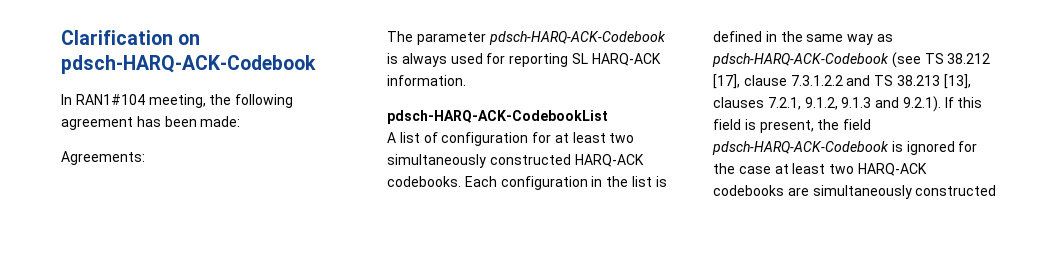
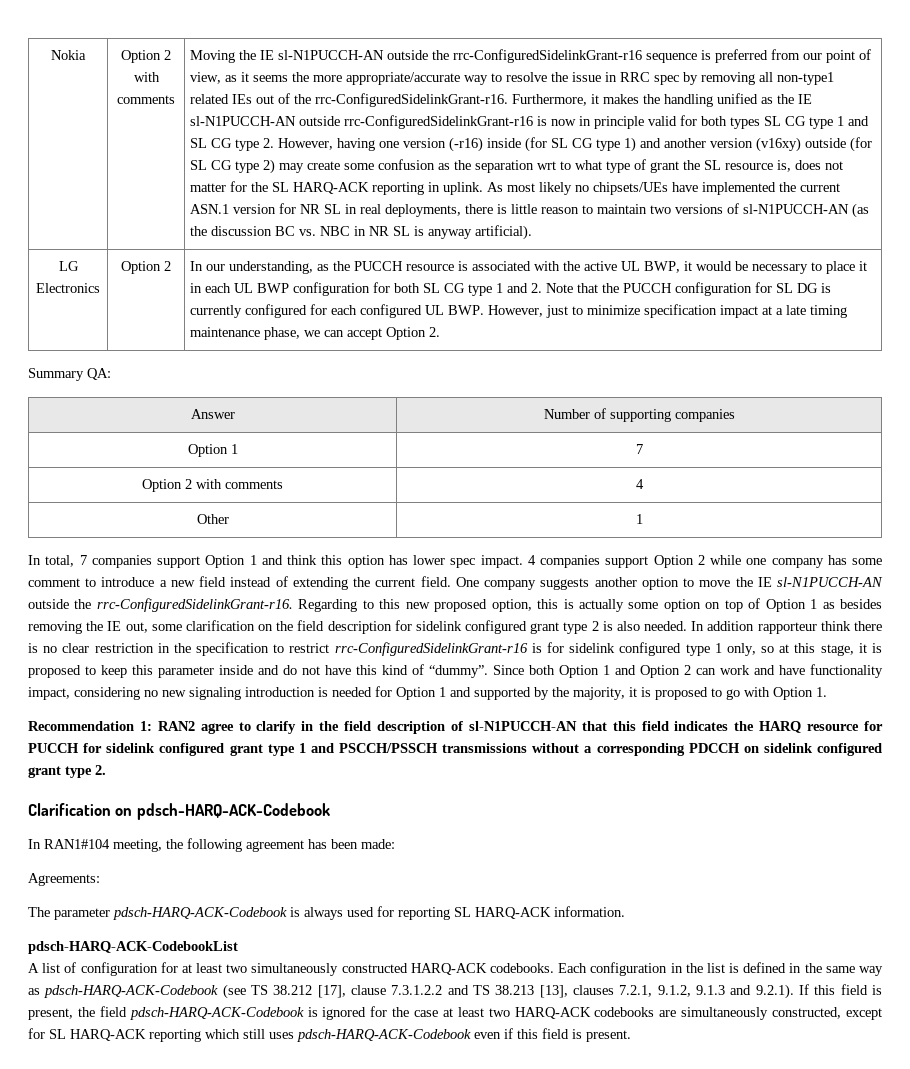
(61, 37) none -> [51,50,86,60] [121,50,171,63] [133,72,160,82] [117,95,175,104] [190,49,872,63] [190,72,835,85] [190,93,813,107] [190,115,870,129] [190,137,873,152] [190,159,844,174] [190,181,841,195] [190,203,870,218] [190,225,533,240] [58,261,79,271] [36,283,100,293] [121,261,171,274] [190,261,868,274] [190,282,832,296] [190,304,848,318] [190,327,441,340] [28,368,111,381] [190,409,235,419] [543,408,735,422] [187,444,238,457] [635,444,643,454] [142,479,283,492] [635,479,644,489] [196,514,229,524] [635,514,643,524] [28,555,882,568] [28,576,883,590] [28,598,883,612] [28,620,882,634] [28,642,882,656] [28,664,883,678] [28,686,827,700] [28,721,884,734] [28,743,882,756] [28,765,106,778] Nokia | Option 2 with comments | Moving the IE sl-N1PUCCH-AN outside the rrc-ConfiguredSidelinkGrant-r16 sequence is preferred from our point of view, as it seems the more appropriate/accurate way to resolve the issue in RRC spec by removing all non-type1 related IEs out of the rrc-ConfiguredSidelinkGrant-r16. Furthermore, it makes the handling unified as the IE sl-N1PUCCH-AN outside rrc-ConfiguredSidelinkGrant-r16 is now in principle valid for both types SL CG type 1 and SL CG type 2. However, having one version (-r16) inside (for SL CG type 1) and another version (v16xy) outside (for SL CG type 2) may create some confusion as the separation wrt to what type of grant the SL resource is, does not matter for the SL HARQ-ACK reporting in uplink. As most likely no chipsets/UEs have implemented the current ASN.1 version for NR SL in real deployments, there is little reason to maintain two versions of sl-N1PUCCH-AN (as the discussion BC vs. NBC in NR SL is anyway artificial). // LG Electronics | Option 2 | In our understanding, as the PUCCH resource is associated with the active UL BWP, it would be necessary to place it in each UL BWP configuration for both SL CG type 1 and 2. Note that the PUCCH configuration for SL DG is currently configured for each configured UL BWP. However, just to minimize specification impact at a late timing maintenance phase, we can accept Option 2. // Summary QA: // Answer | Number of supporting companies // Option 1 | 7 // Option 2 with comments | 4 // Other | 1 // In total, 7 companies support Option 1 and think this option has lower spec impact. 4 companies support Option 2 while one company has some comment to introduce a new field instead of extending the current field. One company suggests another option to move the IE sl-N1PUCCH-AN outside the rrc-ConfiguredSidelinkGrant-r16. Regarding to this new proposed option, this is actually some option on top of Option 1 as besides removing the IE out, some clarification on the field description for sidelink configured grant type 2 is also needed. In addition rapporteur think there is no clear restriction in the specification to restrict rrc-ConfiguredSidelinkGrant-r16 is for sidelink configured type 1 only, so at this stage, it is proposed to keep this parameter inside and do not have this kind of “dummy”. Since both Option 1 and Option 2 can work and have functionality impact, considering no new signaling introduction is needed for Option 1 and supported by the majority, it is proposed to go with Option 1. // Recommendation 1: RAN2 agree to clarify in the field description of sl-N1PUCCH-AN that this field indicates the HARQ resource for PUCCH for sidelink configured grant type 1 and PSCCH/PSSCH transmissions without a corresponding PDCCH on sidelink configured grant type 2. //
[915,185,997,196] constructed -> [772,1007,882,1020] [28,1028,631,1042] constructed, except for SL HARQ-ACK reporting which still uses pdsch-HARQ-ACK-Codebook even if this field is present.

